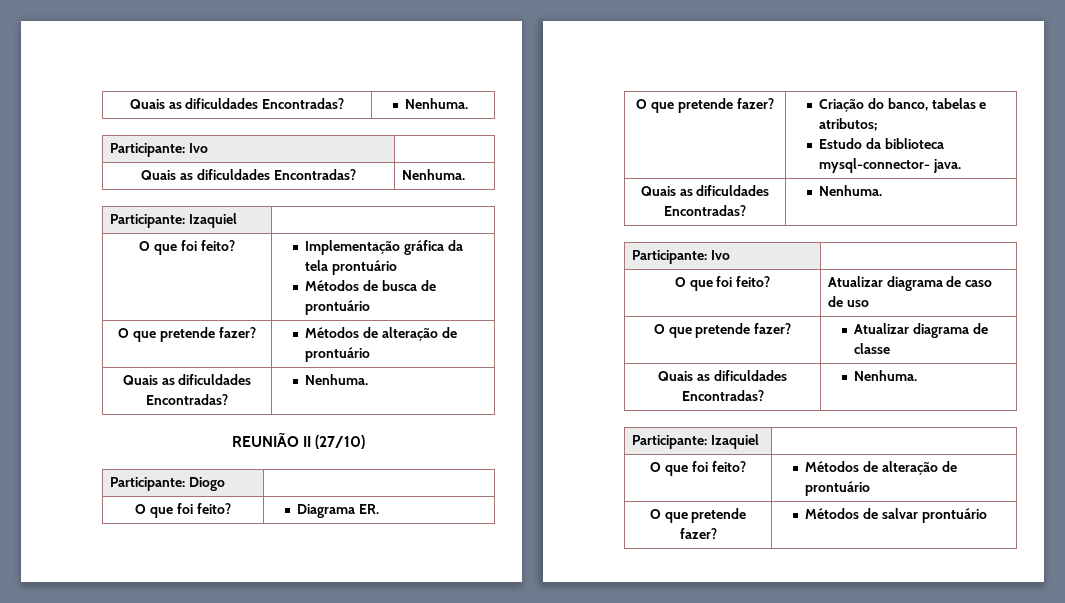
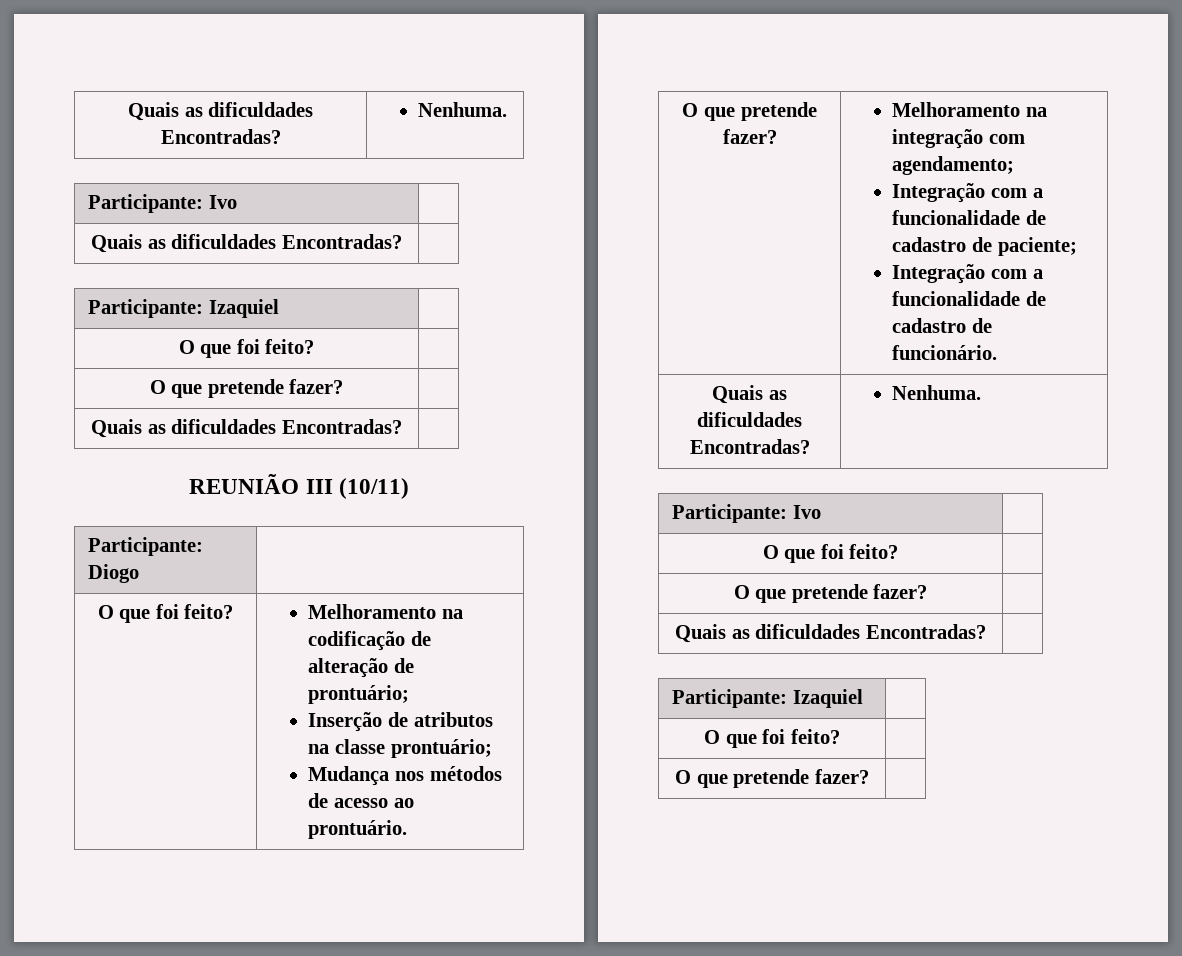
[401,169,465,180] [109,213,237,228] [139,240,235,255] [305,240,463,255] [305,260,398,275] [305,280,436,291] [305,300,371,315] [118,327,256,342] [305,327,457,341] [305,347,371,362] [122,374,252,385] [146,394,228,405] [305,374,369,385] Nenhuma. // Participante: Izaquiel | // O que foi feito? | Implementação gráfica da tela prontuário // Métodos de busca de prontuário // O que pretende fazer? | Métodos de alteração de prontuário // Quais as dificuldades Encontradas? | Nenhuma. -> [88,299,279,318] [178,339,315,358] [149,379,344,398] [91,419,402,438] // Participante: Izaquiel | // O que foi feito? | // O que pretende fazer? | // Quais as dificuldades Encontradas? |
[303,435,366,449] II (27/10) -> [305,478,409,499] III (10/11)
[297,504,380,518] [636,98,774,113] [819,98,987,112] [819,118,878,131] [819,138,944,149] [819,158,962,173] Diagrama ER. // O que pretende fazer? | Criação do banco, tabelas e atributos; // Estudo da biblioteca mysql-connector- java. -> [308,604,463,619] [308,631,431,651] [308,658,414,678] [308,685,410,704] [308,712,493,732] [308,739,492,758] [308,766,502,786] [308,793,414,808] [308,820,408,839] [682,102,817,121] [722,129,777,144] [892,102,1047,117] [892,129,1025,149] [892,156,1015,175] [892,183,1043,203] [892,210,1046,225] [892,237,1077,256] [892,264,1043,284] [892,291,1046,306] [892,318,992,333] [892,345,998,360] Melhoramento na codificação de alteração de prontuário; // Inserção de atributos na classe prontuário; // Mudança nos métodos de acesso ao prontuário. // O que pretende fazer? | Melhoramento na integração com agendamento; // Integração com a funcionalidade de cadastro de paciente; // Integração com a funcionalidade de cadastro de funcionário.
[827,276,993,291] [827,296,869,307] [653,323,792,338] [854,323,988,338] [854,343,891,354] [658,370,787,381] [681,390,764,401] [854,370,918,381] [631,434,759,449] [650,461,746,476] [805,461,957,475] [805,481,871,496] [649,508,747,523] [679,528,717,539] [805,508,987,523] Atualizar diagrama de caso de uso // O que pretende fazer? | Atualizar diagrama de classe // Quais as dificuldades Encontradas? | Nenhuma. // Participante: Izaquiel | // O que foi feito? | Métodos de alteração de prontuário // O que pretende fazer? | Métodos de salvar prontuário -> [733,584,928,603] [675,624,986,643] [672,689,863,708] [704,729,840,748] [675,769,869,788] // O que pretende fazer? | // Quais as dificuldades Encontradas? | // Participante: Izaquiel | // O que foi feito? | // O que pretende fazer? |

